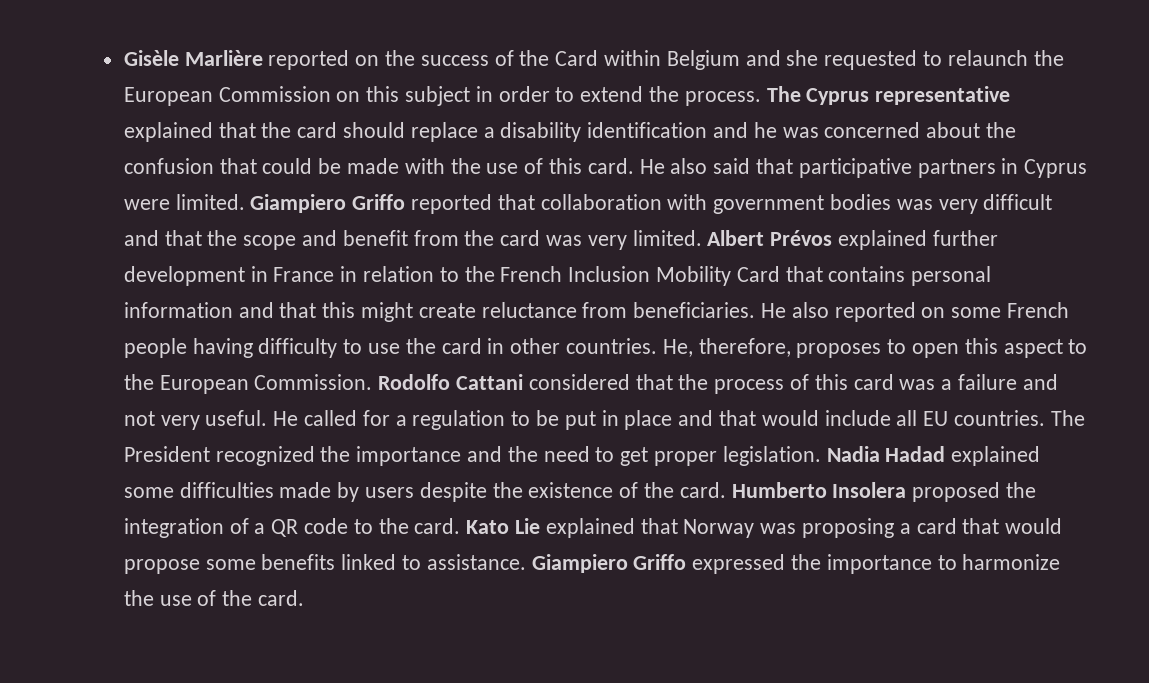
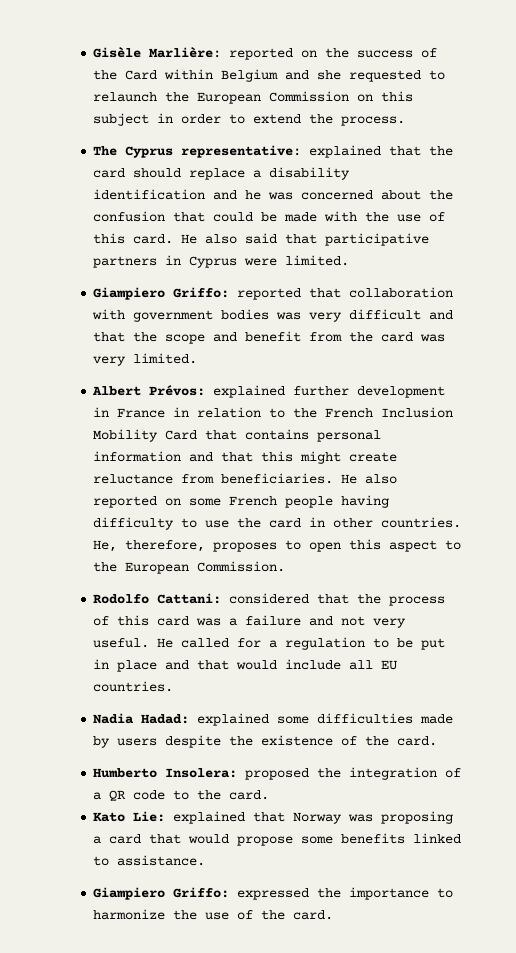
[184,50,263,66] Marlière -> [149,47,222,58] Marlière:
(761, 98) none -> (406, 121) //
[875,86,1011,105] representative -> [181,145,302,158] representative:
[250,194,406,213] Giampiero Griffo -> [93,287,230,300] // Giampiero Griffo:
[707,230,833,246] Albert Prévos -> [92,385,206,396] // Albert Prévos:
[378,374,524,390] Rodolfo Cattani -> [93,593,222,604] // Rodolfo Cattani:
[1050,410,1085,426] [123,446,946,466] The President recognized the importance and the need to get proper legislation. Nadia Hadad -> [93,713,190,724] // Nadia Hadad:
[731,482,907,498] Humberto Insolera -> [93,768,238,778] // Humberto Insolera:
[466,518,541,534] Kato Lie -> [93,811,166,822] // Kato Lie:
[531,554,687,573] Giampiero Griffo -> [93,887,230,900] // Giampiero Griffo:

